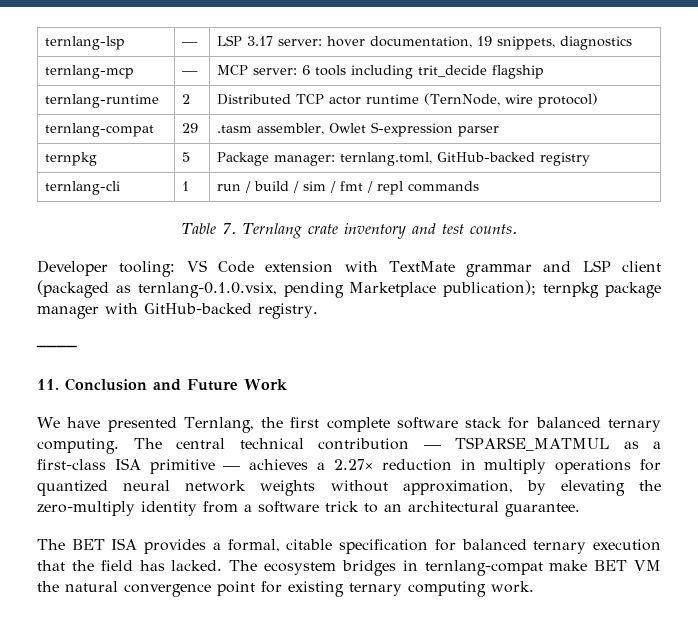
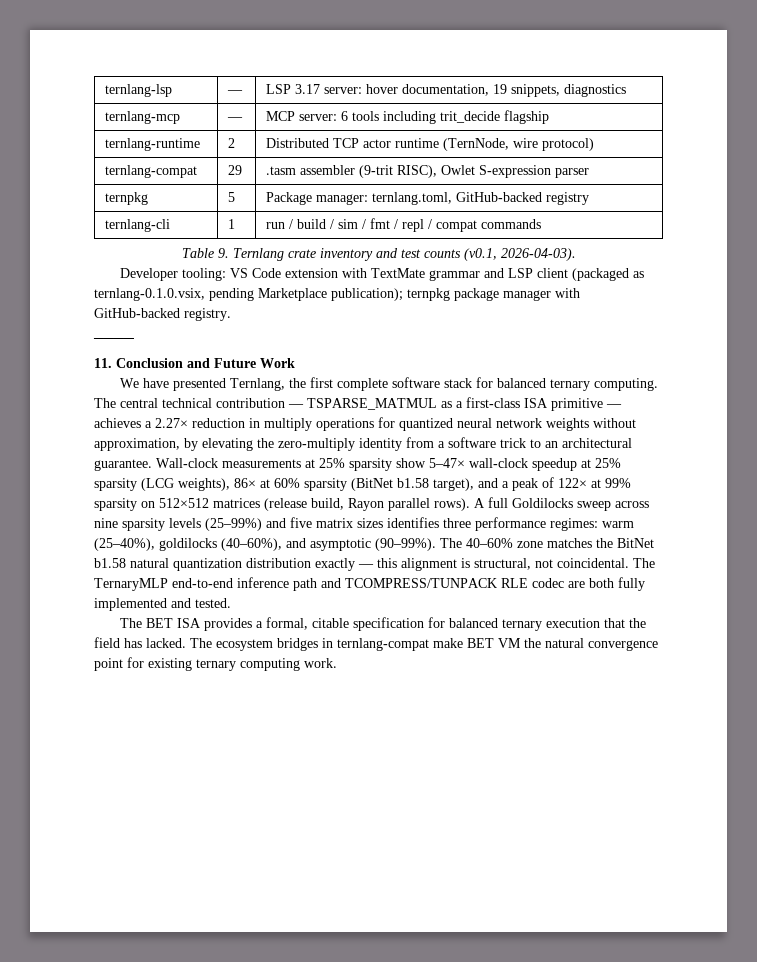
[257,123,325,135] assembler, -> [299,165,437,178] assembler (9-trit RISC),
(404, 188) none -> [427,219,477,232] / compat
[222,223,236,234] 7. -> [217,248,229,258] 9.
[469,224,517,234] counts. -> [423,248,576,261] counts (v0.1, 2026-04-03).
(580, 510) none -> [156,458,621,471] [94,477,631,491] [94,497,649,511] [94,517,634,531] [94,538,654,551] [94,558,655,571] [94,577,645,591] [94,598,231,611] Wall-clock measurements at 25% sparsity show 5–47× wall-clock speedup at 25% sparsity (LCG weights), 86× at 60% sparsity (BitNet b1.58 target), and a peak of 122× at 99% sparsity on 512×512 matrices (release build, Rayon parallel rows). A full Goldilocks sweep across nine sparsity levels (25–99%) and five matrix sizes identifies three performance regimes: warm (25–40%), goldilocks (40–60%), and asymptotic (90–99%). The 40–60% zone matches the BitNet b1.58 natural quantization distribution exactly — this alignment is structural, not coincidental. The TernaryMLP end-to-end inference path and TCOMPRESS/TUNPACK RLE codec are both fully implemented and tested.

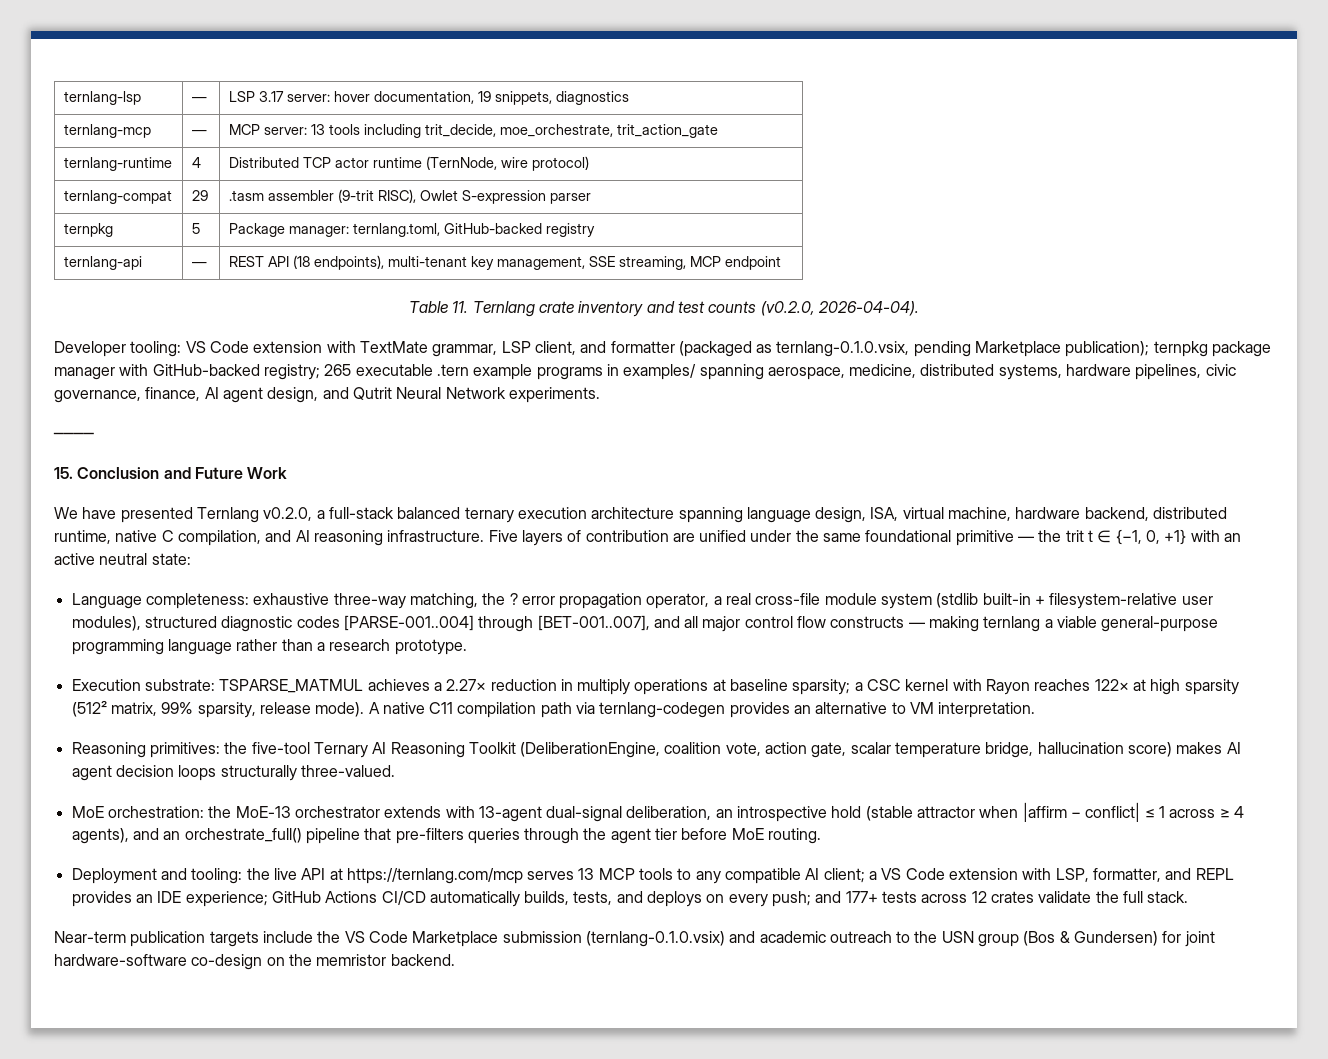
[340,111,348,121] 6 -> [310,124,325,135] 13
[439,110,549,124] trit_decide flagship -> [424,124,718,138] trit_decide, moe_orchestrate, trit_action_gate
[227,138,235,148] 2 -> [191,157,201,168] 4
[104,219,170,232] [227,219,235,229] [265,218,541,232] ternlang-cli | 1 | run / build / sim / fmt / repl / compat commands -> [63,256,142,270] [191,262,207,267] [228,255,781,270] ternlang-api | — | REST API (18 endpoints), multi-tenant key management, SSE streaming, MCP endpoint
[217,248,229,258] 9. -> [452,301,469,313] 11.
[463,248,576,261] (v0.1, 2026-04-03). -> [760,301,919,316] (v0.2.0, 2026-04-04).
[428,268,568,281] grammar and LSP client -> [432,341,675,357] grammar, LSP client, and formatter
[184,308,231,321] registry. -> [263,364,1236,380] [54,387,600,403] registry; 265 executable .tern example programs in examples/ spanning aerospace, medicine, distributed systems, hardware pipelines, civic governance, finance, AI agent design, and Qutrit Neural Network experiments.
[94,358,112,368] 11. -> [54,467,73,479] 15.
[229,377,658,391] [94,397,622,411] Ternlang, the first complete software stack for balanced ternary computing. The central technical contribution — TSPARSE_MATMUL as a first-class ISA primitive — -> [196,507,1228,523] [54,529,1241,546] [54,553,191,565] [71,593,1213,609] [71,615,1219,632] [71,639,467,655] [71,679,364,693] Ternlang v0.2.0, a full-stack balanced ternary execution architecture spanning language design, ISA, virtual machine, hardware backend, distributed runtime, native C compilation, and AI reasoning infrastructure. Five layers of contribution are unified under the same foundational primitive — the trit t ∈ {−1, 0, +1} with an active neutral state: // Language completeness: exhaustive three-way matching, the ? error propagation operator, a real cross-file module system (stdlib built-in + filesystem-relative user modules), structured diagnostic codes [PARSE-001..004] through [BET-001..007], and all major control flow constructs — making ternlang a viable general-purpose programming language rather than a research prototype. // Execution substrate: TSPARSE_MATMUL
[378,417,636,431] [94,437,632,451] [94,458,621,471] [94,477,631,491] [94,497,649,511] [94,517,634,531] [94,538,654,551] [94,558,655,571] [94,577,645,591] [94,598,231,611] [119,617,646,631] [94,637,658,651] [94,657,337,671] for quantized neural network weights without approximation, by elevating the zero-multiply identity from a software trick to an architectural guarantee. Wall-clock measurements at 25% sparsity show 5–47× wall-clock speedup at 25% sparsity (LCG weights), 86× at 60% sparsity (BitNet b1.58 target), and a peak of 122× at 99% sparsity on 512×512 matrices (release build, Rayon parallel rows). A full Goldilocks sweep across nine sparsity levels (25–99%) and five matrix sizes identifies three performance regimes: warm (25–40%), goldilocks (40–60%), and asymptotic (90–99%). The 40–60% zone matches the BitNet b1.58 natural quantization distribution exactly — this alignment is structural, not coincidental. The TernaryMLP end-to-end inference path and TCOMPRESS/TUNPACK RLE codec are both fully implemented and tested. // The BET ISA provides a formal, citable specification for balanced ternary execution that the field has lacked. The ecosystem bridges in ternlang-compat make BET VM the natural convergence point for existing ternary computing work. -> [712,679,1239,695] [71,700,1036,718] [71,742,1241,758] [71,765,395,781] [71,802,1244,822] [71,828,822,844] [71,868,1234,884] [71,891,1189,907] [54,931,1215,947] [54,954,455,970] at baseline sparsity; a CSC kernel with Rayon reaches 122× at high sparsity (512² matrix, 99% sparsity, release mode). A native C11 compilation path via ternlang-codegen provides an alternative to VM interpretation. // Reasoning primitives: the five-tool Ternary AI Reasoning Toolkit (DeliberationEngine, coalition vote, action gate, scalar temperature bridge, hallucination score) makes AI agent decision loops structurally three-valued. // MoE orchestration: the MoE-13 orchestrator extends with 13-agent dual-signal deliberation, an introspective hold (stable attractor when |affirm − conflict| ≤ 1 across ≥ 4 agents), and an orchestrate_full() pipeline that pre-filters queries through the agent tier before MoE routing. // Deployment and tooling: the live API at https://ternlang.com/mcp serves 13 MCP tools to any compatible AI client; a VS Code extension with LSP, formatter, and REPL provides an IDE experience; GitHub Actions CI/CD automatically builds, tests, and deploys on every push; and 177+ tests across 12 crates validate the full stack. // Near-term publication targets include the VS Code Marketplace submission (ternlang-0.1.0.vsix) and academic outreach to the USN group (Bos & Gundersen) for joint hardware-software co-design on the memristor backend.

